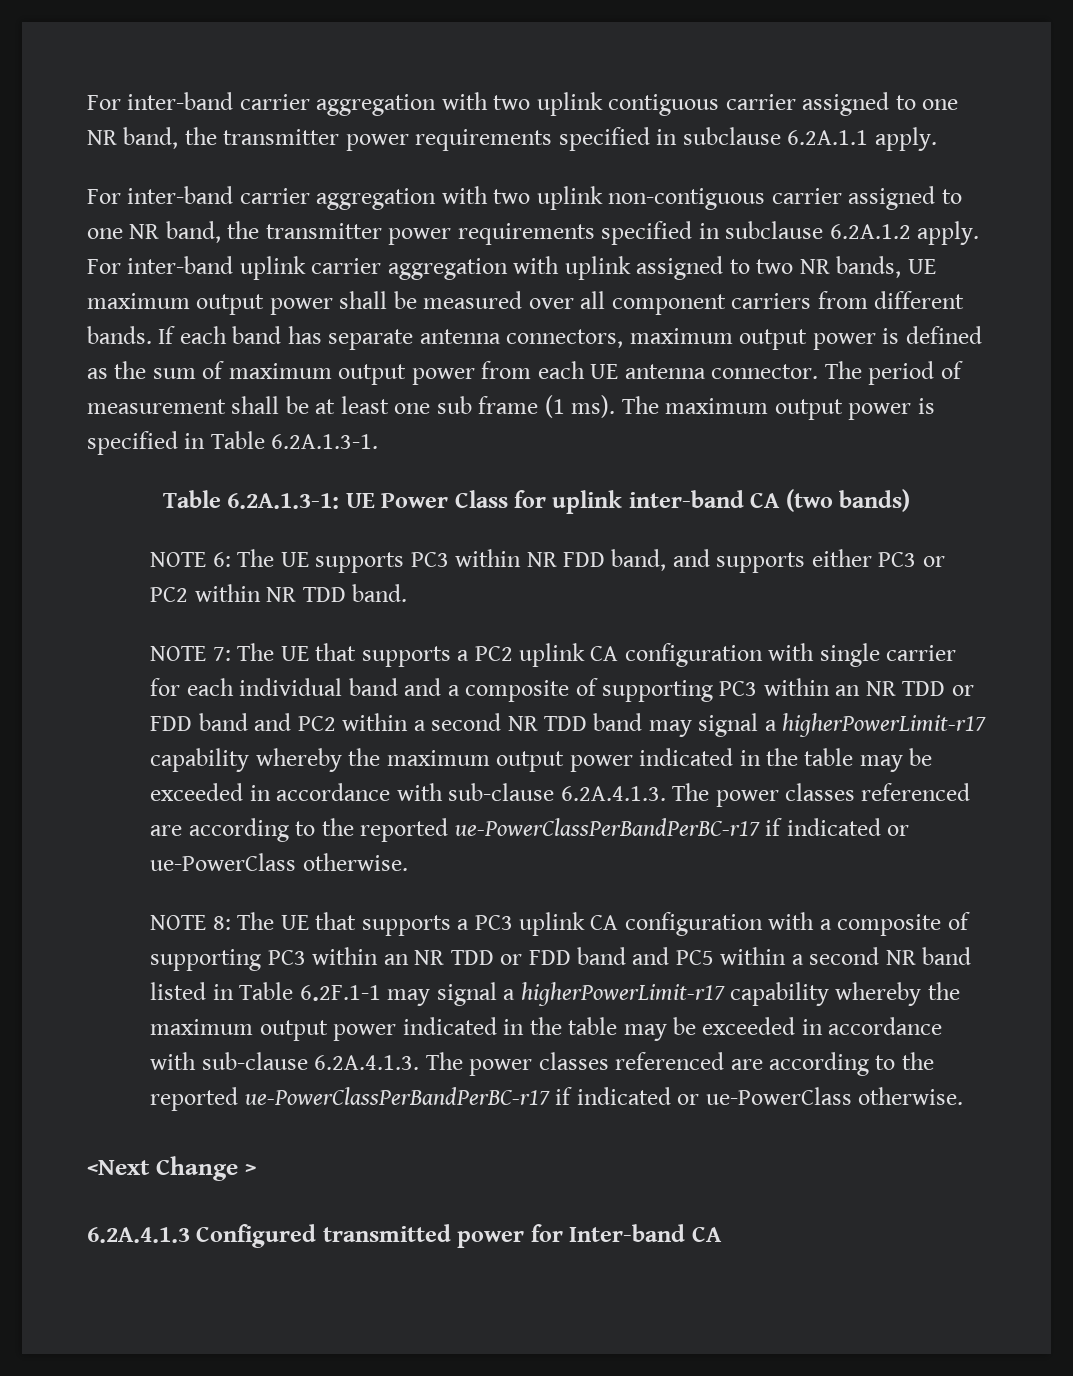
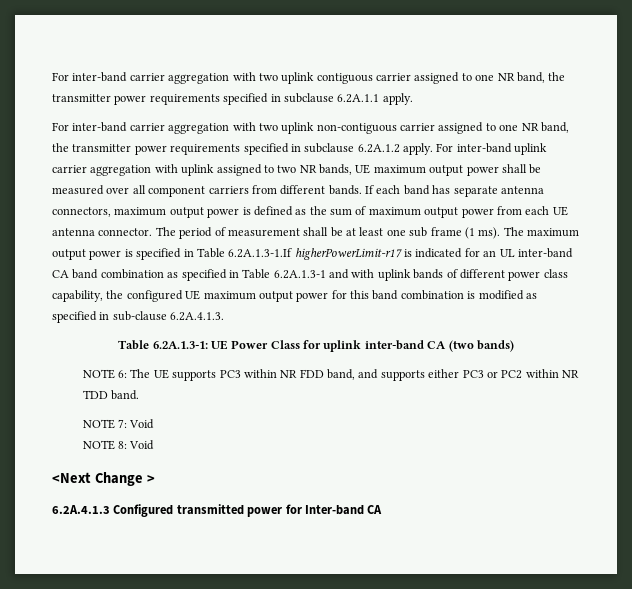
[271,434,379,449] 6.2A.1.3-1. -> [228,248,573,260] [52,269,568,281] [52,290,537,302] [52,311,225,323] 6.2A.1.3-1.If higherPowerLimit-r17 is indicated for an UL inter-band CA band combination as specified in Table 6.2A.1.3-1 and with uplink bands of different power class capability, the configured UE maximum output power for this band combination is modified as specified in sub-clause 6.2A.4.1.3.
[237,643,957,667] [150,678,974,702] [150,713,987,737] [150,748,933,772] [150,783,971,807] [150,818,909,842] [150,853,408,871] [150,912,970,936] [150,947,972,971] [150,982,960,1006] [150,1017,943,1041] [150,1052,934,1076] [150,1087,964,1111] The UE that supports a PC2 uplink CA configuration with single carrier for each individual band and a composite of supporting PC3 within an NR TDD or FDD band and PC2 within a second NR TDD band may signal a higherPowerLimit-r17 capability whereby the maximum output power indicated in the table may be exceeded in accordance with sub-clause 6.2A.4.1.3. The power classes referenced are according to the reported ue-PowerClassPerBandPerBC-r17 if indicated or ue-PowerClass otherwise. // NOTE 8: The UE that supports a PC3 uplink CA configuration with a composite of supporting PC3 within an NR TDD or FDD band and PC5 within a second NR band listed in Table 6.2F.1-1 may signal a higherPowerLimit-r17 capability whereby the maximum output power indicated in the table may be exceeded in accordance with sub-clause 6.2A.4.1.3. The power classes referenced are according to the reported ue-PowerClassPerBandPerBC-r17 if indicated or ue-PowerClass otherwise. -> [129,419,155,429] [82,440,155,450] Void // NOTE 8: Void

